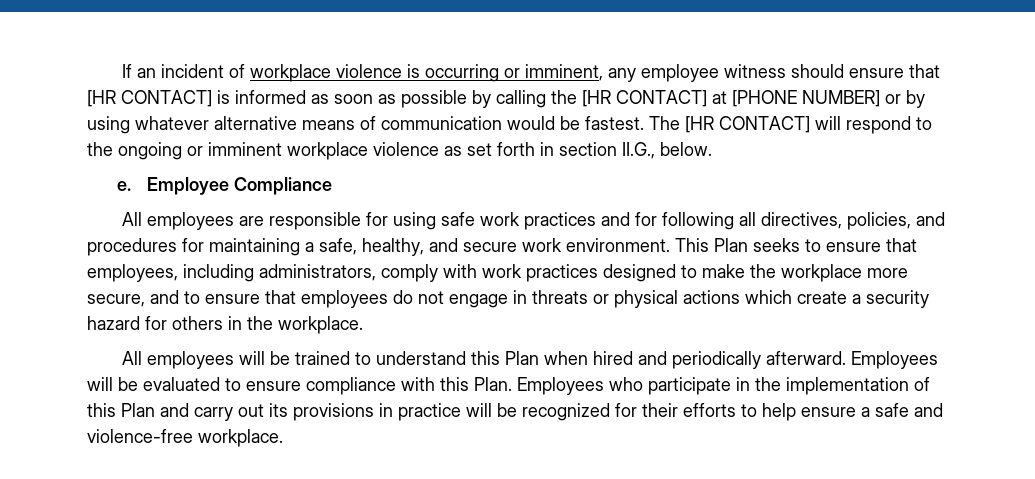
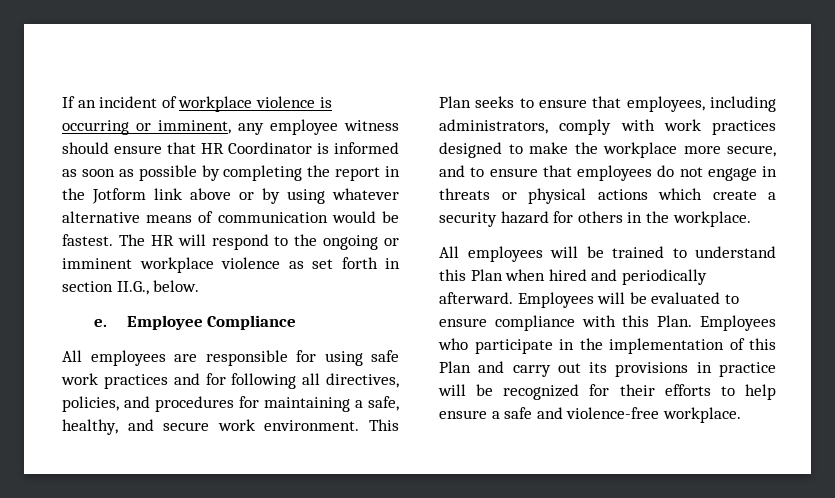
[87,90,212,107] [HR CONTACT] -> [201,142,312,154] HR Coordinator
[496,90,880,108] calling the [HR CONTACT] at [PHONE NUMBER] -> [223,165,400,181] [62,188,231,204] completing the report in the Jotform link above
[685,116,810,133] [HR CONTACT] -> [150,235,174,246] HR

